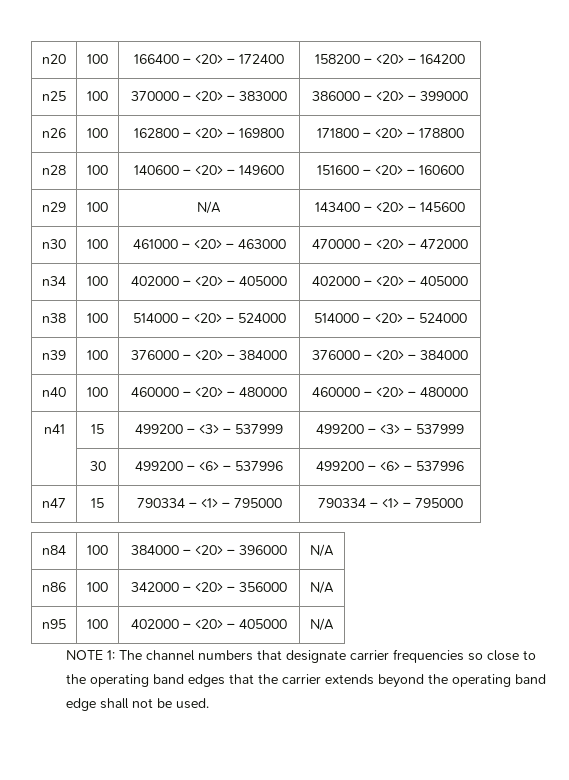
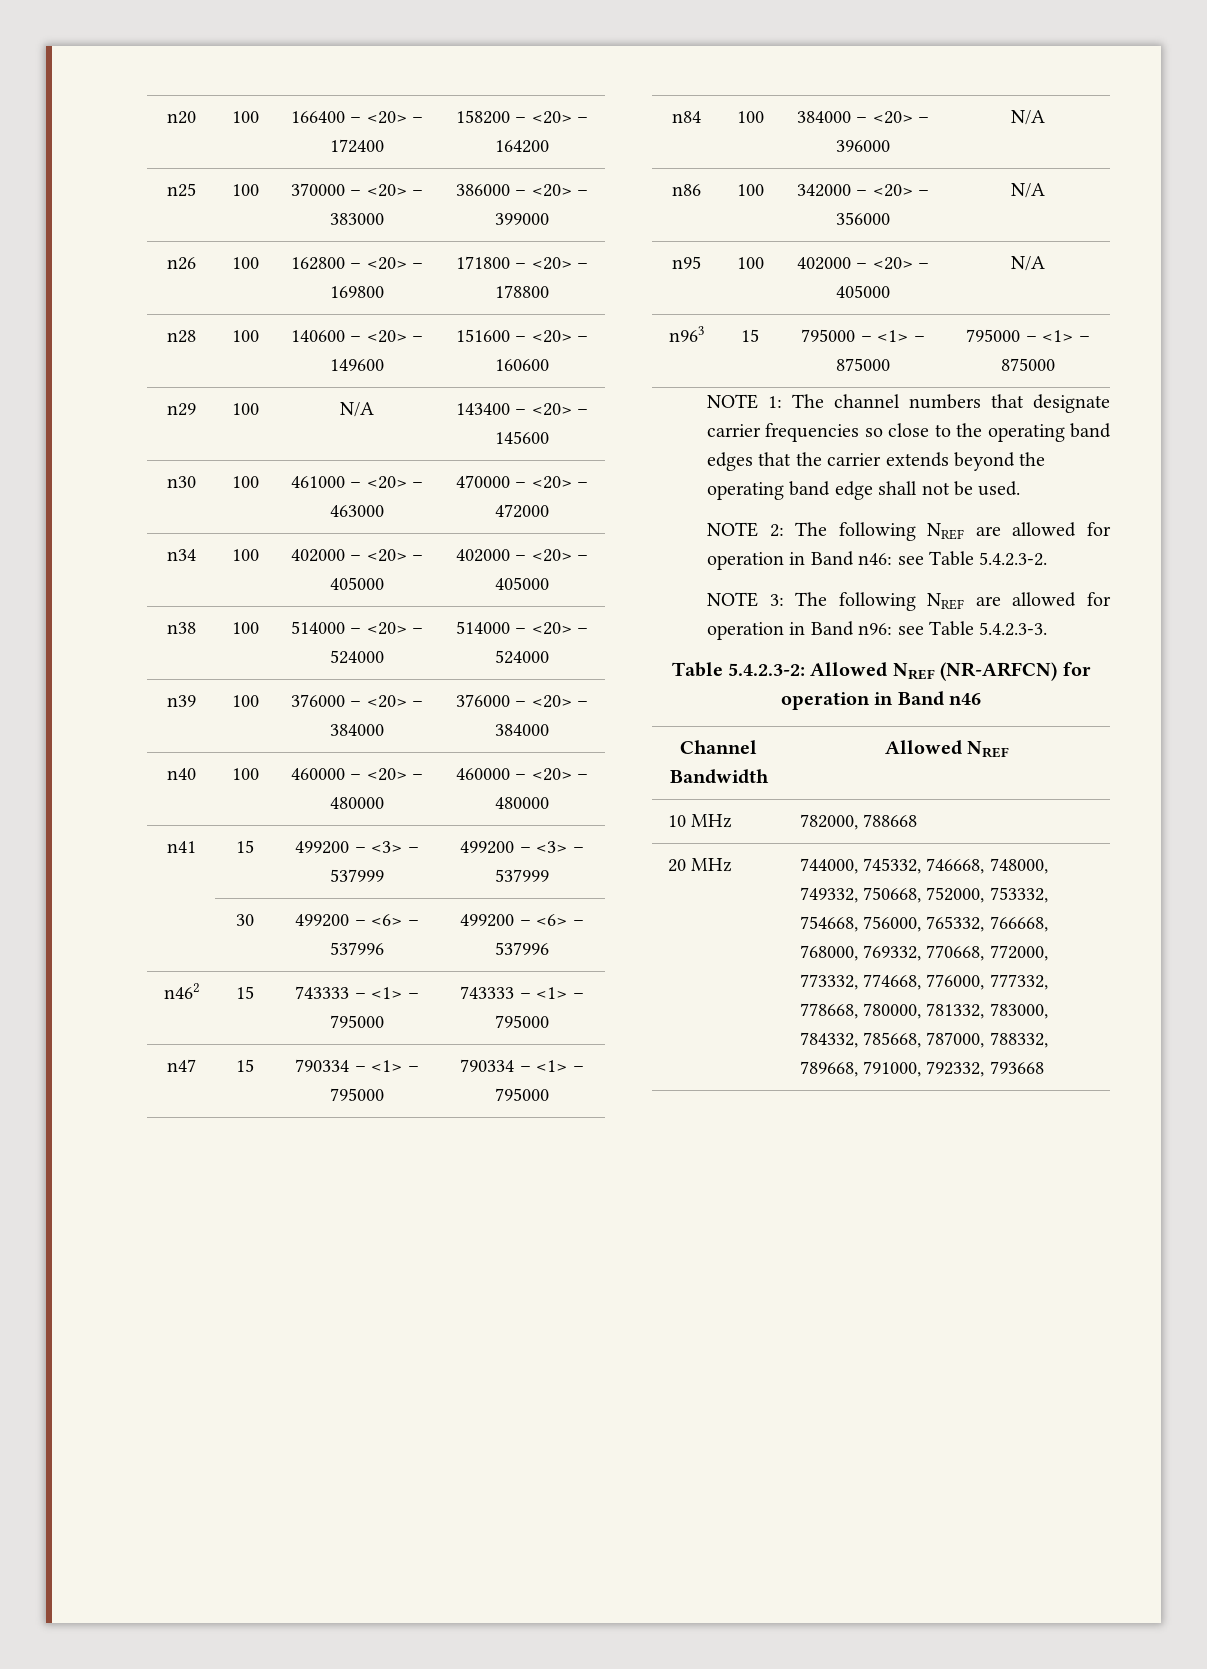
(464, 466) none -> [163,983,200,999] [236,986,254,999] [295,986,419,999] [330,1015,384,1028] [460,986,584,999] [495,1015,549,1028] // n462 | 15 | 743333 – <1> – 795000 | 743333 – <1> – 795000
(334, 624) none -> [668,326,705,342] [741,329,759,342] [801,329,925,342] [836,358,890,371] [966,329,1090,342] [1001,358,1055,371] // n963 | 15 | 795000 – <1> – 875000 | 795000 – <1> – 875000
(209, 703) none -> [707,522,1111,541] [707,551,1048,570] [707,592,1111,611] [707,621,1048,640] [671,662,1091,681] [780,691,982,710] [680,740,757,754] [669,769,769,784] [884,740,1010,758] [667,814,733,828] [799,814,918,830] [667,858,733,872] [799,858,1048,874] [799,887,1048,903] [799,916,1048,932] [799,945,1048,961] [799,974,1048,990] [799,1003,1048,1019] [799,1032,1048,1048] [799,1061,1044,1077] // NOTE 2: The following NREF are allowed for operation in Band n46: see Table 5.4.2.3-2. // NOTE 3: The following NREF are allowed for operation in Band n96: see Table 5.4.2.3-3. // Table 5.4.2.3-2: Allowed NREF (NR-ARFCN) for operation in Band n46 // Channel Bandwidth | Allowed NREF // 10 MHz | 782000, 788668 // 20 MHz | 744000, 745332, 746668, 748000, 749332, 750668, 752000, 753332, 754668, 756000, 765332, 766668, 768000, 769332, 770668, 772000, 773332, 774668, 776000, 777332, 778668, 780000, 781332, 783000, 784332, 785668, 787000, 788332, 789668, 791000, 792332, 793668

